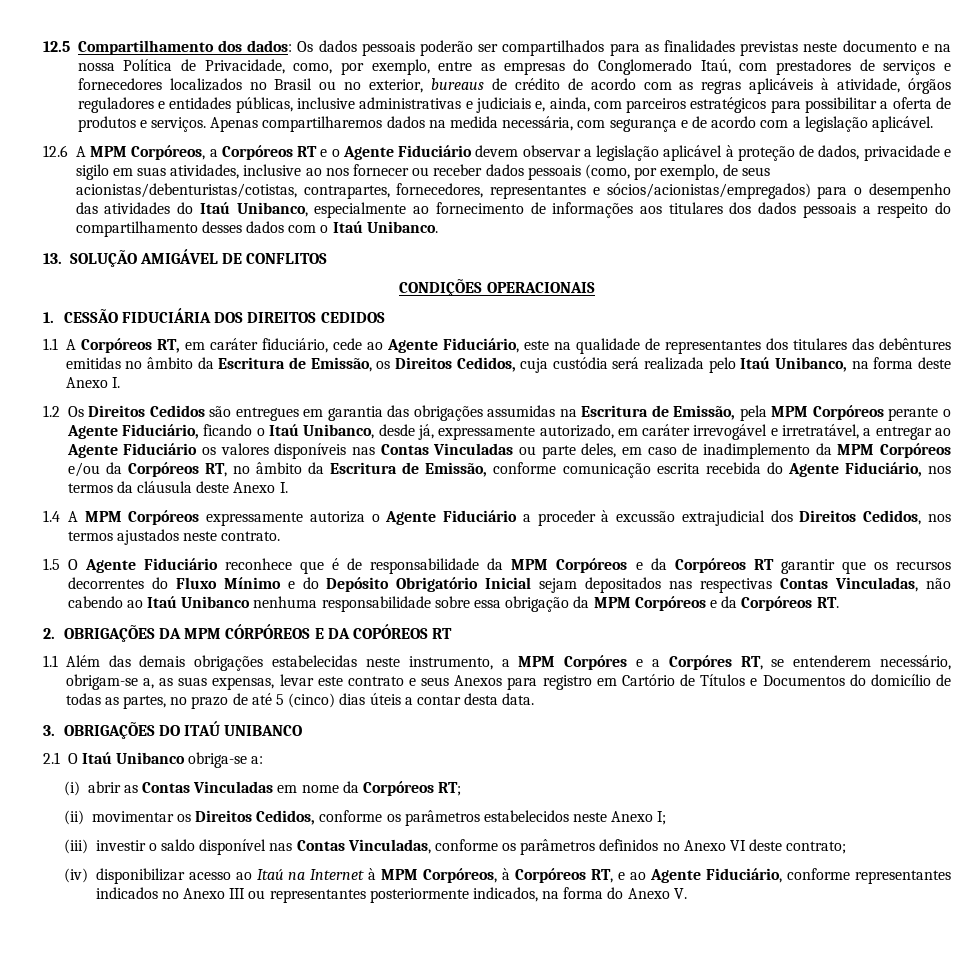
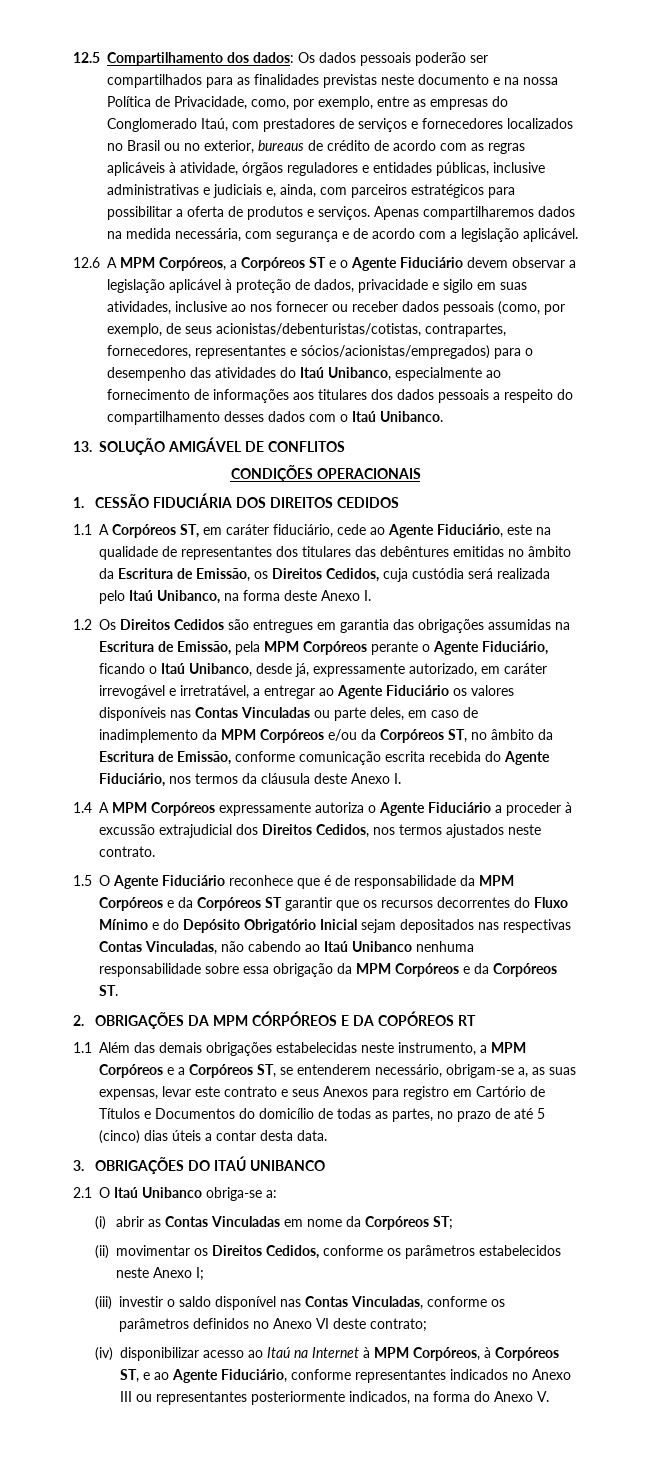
[297,146,318,157] RT -> [309,257,326,268] ST
[156,339,180,353] RT, -> [180,524,199,538] ST,
[204,463,227,477] RT, -> [448,729,467,743] ST,
[753,559,774,570] RT -> [265,897,282,908] ST
[816,597,839,608] RT. -> [99,985,118,996] ST.
[564,655,628,670] Corpóres -> [99,1064,163,1078] Corpóreos
[668,655,763,670] Corpóres RT, -> [189,1064,276,1078] Corpóreos ST,
[438,782,462,796] RT; -> [433,1216,454,1230] ST;
[591,869,614,883] RT, -> [119,1369,139,1383] ST,

